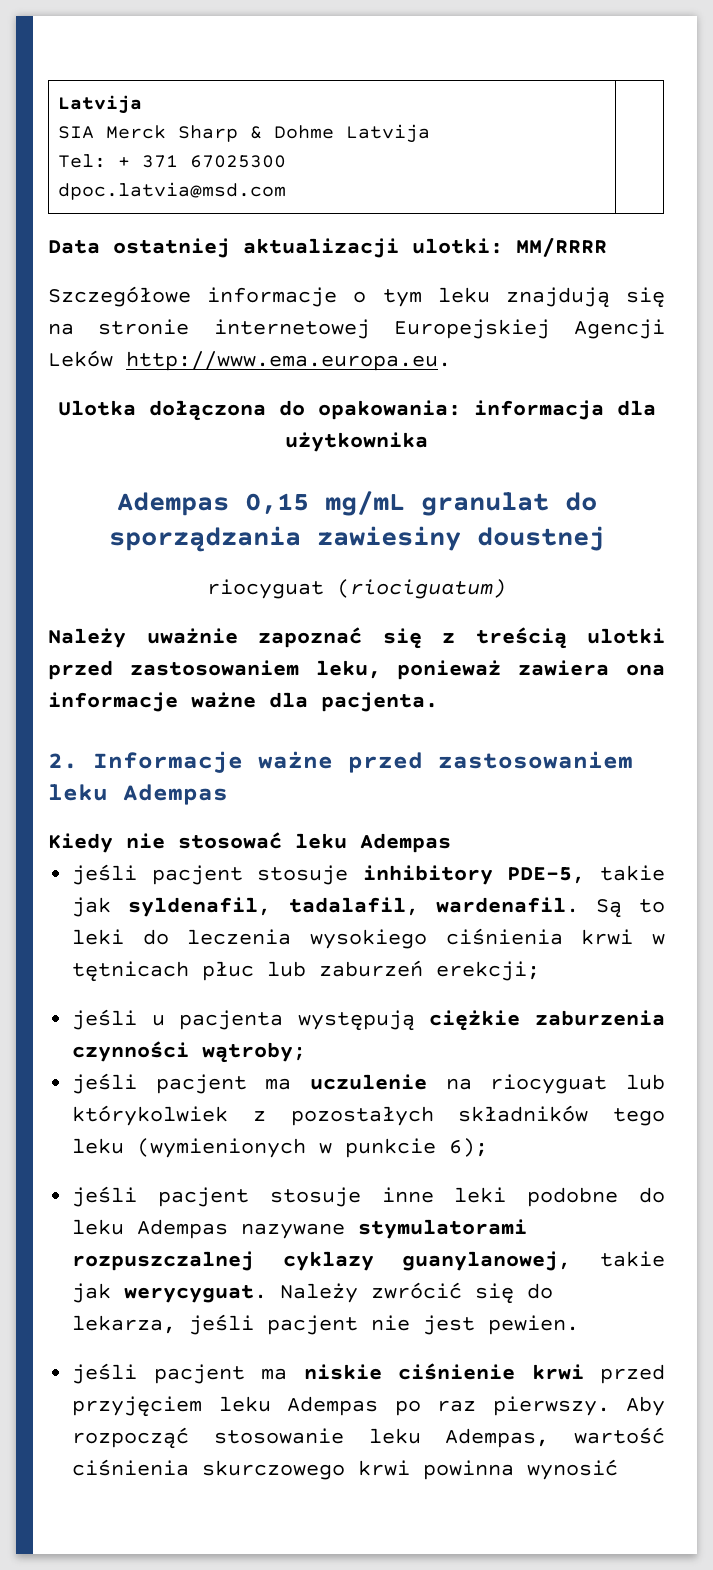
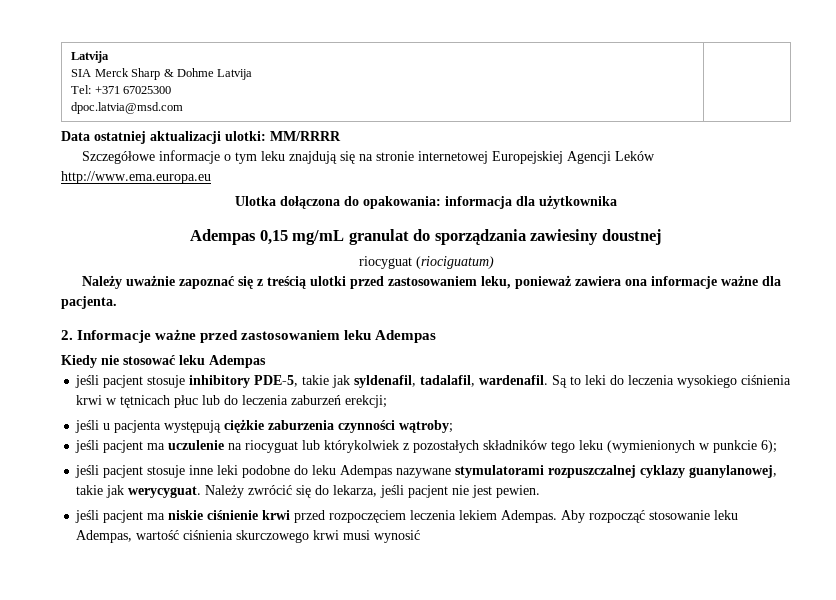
[118,155,179,168] + 371 -> [94,86,120,94] +371
[126,351,451,371] http://www.ema.europa.eu. -> [61,171,211,184] http://www.ema.europa.eu
(307, 969) none -> [224,395,289,405] do leczenia
[72,1396,610,1417] przyjęciem leku Adempas po raz pierwszy. -> [329,510,558,523] rozpoczęciem leczenia lekiem Adempas.
[423,1460,515,1480] powinna -> [343,530,371,540] musi

